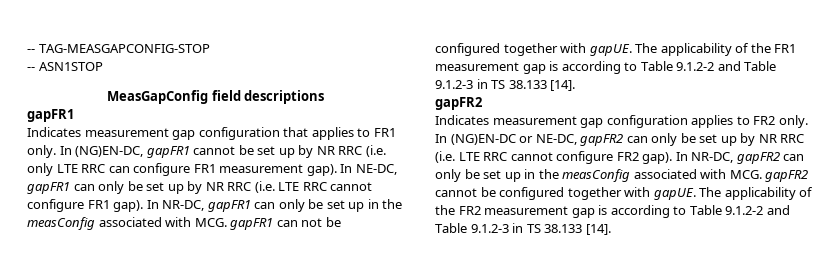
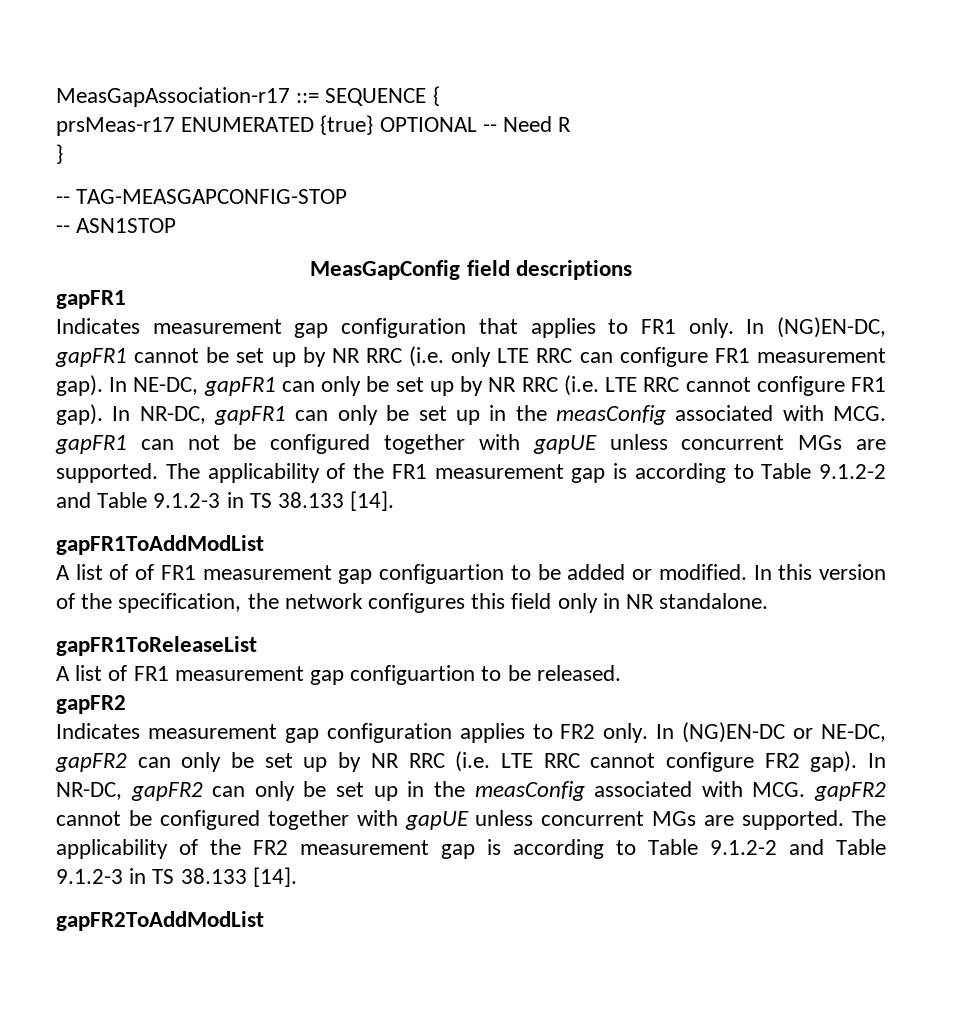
(27, 51) none -> [56,86,440,107] [56,115,572,136] [56,144,63,164] MeasGapAssociation-r17 ::= SEQUENCE { // prsMeas-r17 ENUMERATED {true} OPTIONAL -- Need R // } //
[589,44,632,56] gapUE. -> [532,434,886,454] [56,463,158,483] gapUE unless concurrent MGs are supported.
(576, 85) none -> [56,535,264,555] [56,564,887,584] [56,593,769,613] [56,636,257,656] [56,665,621,685] // gapFR1ToAddModList // A list of of FR1 measurement gap configuartion to be added or modified. In this version of the specification, the network configures this field only in NR standalone. // gapFR1ToReleaseList // A list of FR1 measurement gap configuartion to be released.
[653,188,696,200] gapUE. -> [404,810,845,830] gapUE unless concurrent MGs are supported.
(611, 229) none -> [56,911,264,931] // gapFR2ToAddModList

